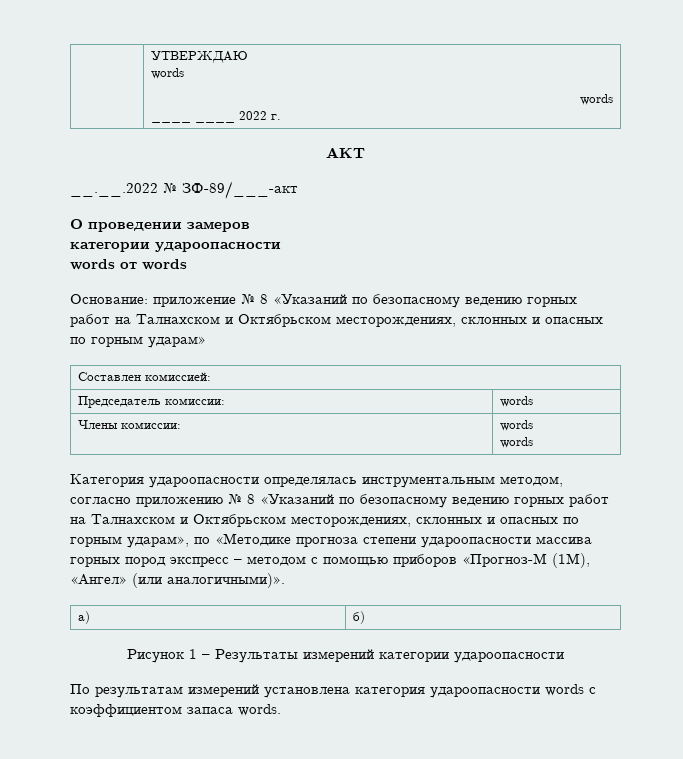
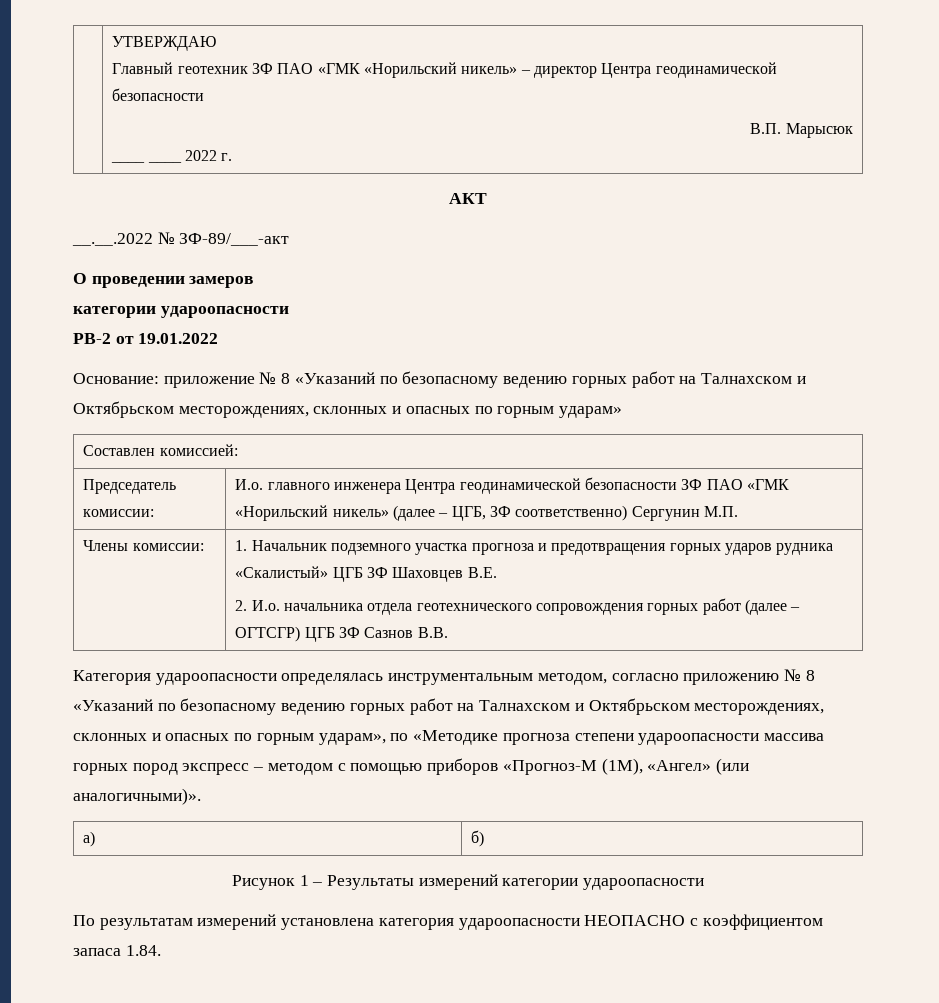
[150,68,184,79] [580,94,614,105] words // words -> [112,62,777,78] [112,88,205,101] [750,123,853,138] Главный геотехник ЗФ ПАО «ГМК «Норильский никель» – директор Центра геодинамической безопасности // В.П. Марысюк
[70,259,187,270] words от words -> [73,333,219,344] РВ-2 от 19.01.2022
[499,396,533,407] [77,420,181,429] [499,420,533,431] [499,437,533,448] words // Члены комиссии: | words // words -> [235,477,789,494] [235,505,738,521] [83,540,204,551] [235,540,834,555] [235,566,497,582] [235,598,801,615] [235,626,448,642] И.о. главного инженера Центра геодинамической безопасности ЗФ ПАО «ГМК «Норильский никель» (далее – ЦГБ, ЗФ соответственно) Сергунин М.П. // Члены комиссии: | 1. Начальник подземного участка прогноза и предотвращения горных ударов рудника «Скалистый» ЦГБ ЗФ Шаховцев В.Е. // 2. И.о. начальника отдела геотехнического сопровождения горных работ (далее – ОГТСГР) ЦГБ ЗФ Сазнов В.В.
[545,684,584,696] words -> [584,915,686,926] НЕОПАСНО
[238,704,281,716] words. -> [125,945,161,956] 1.84.

